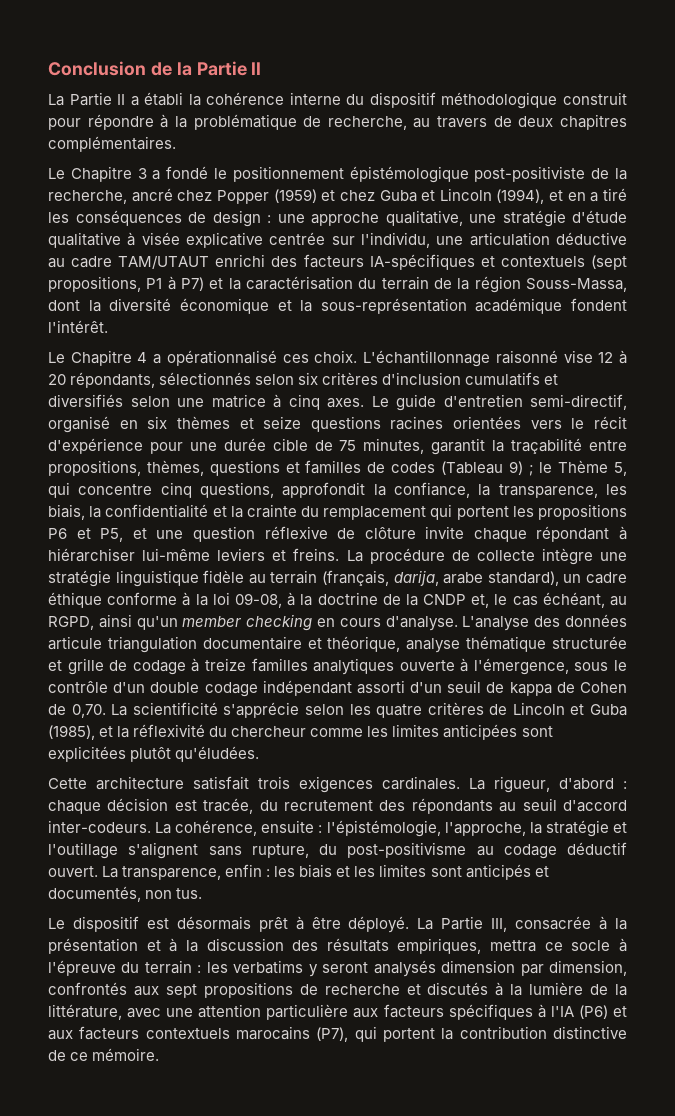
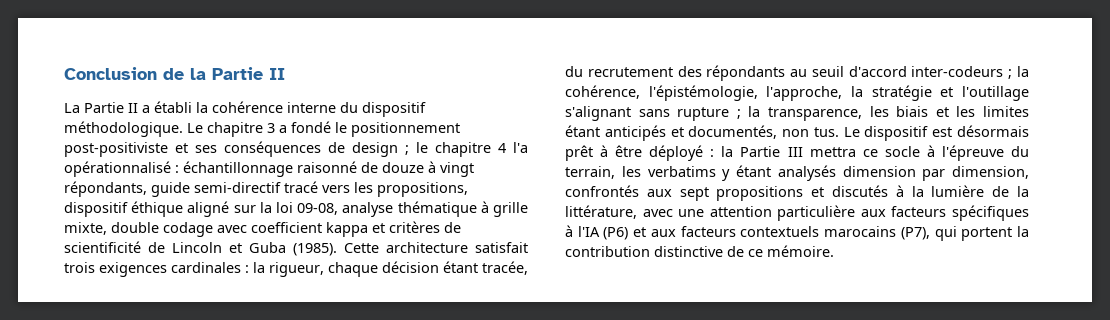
[441,92,628,109] [48,114,627,130] [48,136,176,152] [48,166,132,182] méthodologique construit pour répondre à la problématique de recherche, au travers de deux chapitres complémentaires. // Le Chapitre -> [64,121,263,137] méthodologique. Le chapitre
[349,166,627,183] [48,188,627,204] [48,210,627,227] [48,232,627,248] [48,254,627,270] [48,276,627,293] [48,298,627,314] [48,320,108,333] [48,350,628,367] [48,372,559,388] [48,394,627,411] [48,416,627,433] [48,438,628,455] [48,460,627,476] [48,482,628,498] [48,504,627,520] [48,526,627,542] [48,548,628,565] [48,570,628,587] [48,592,627,608] [48,614,627,631] [48,636,627,653] [48,658,627,675] [48,680,627,697] [48,702,627,718] [48,724,553,740] [48,746,260,762] épistémologique post-positiviste de la recherche, ancré chez Popper (1959) et chez Guba et Lincoln (1994), et en a tiré les conséquences de design : une approche qualitative, une stratégie d'étude qualitative à visée explicative centrée sur l'individu, une articulation déductive au cadre TAM/UTAUT enrichi des facteurs IA-spécifiques et contextuels (sept propositions, P1 à P7) et la caractérisation du terrain de la région Souss-Massa, dont la diversité économique et la sous-représentation académique fondent l'intérêt. // Le Chapitre 4 a opérationnalisé ces choix. L'échantillonnage raisonné vise 12 à 20 répondants, sélectionnés selon six critères d'inclusion cumulatifs et diversifiés selon une matrice à cinq axes. Le guide d'entretien semi-directif, organisé en six thèmes et seize questions racines orientées vers le récit d'expérience pour une durée cible de 75 minutes, garantit la traçabilité entre propositions, thèmes, questions et familles de codes (Tableau 9) ; le Thème 5, qui concentre cinq questions, approfondit la confiance, la transparence, les biais, la confidentialité et la crainte du remplacement qui portent les propositions P6 et P5, et une question réflexive de clôture invite chaque répondant à hiérarchiser lui-même leviers et freins. La procédure de collecte intègre une stratégie linguistique fidèle au terrain (français, darija, arabe standard), un cadre éthique conforme à la loi 09-08, à la doctrine de la CNDP et, le cas échéant, au RGPD, ainsi qu'un member checking en cours d'analyse. L'analyse des données articule triangulation documentaire et théorique, analyse thématique structurée et grille de codage à treize familles analytiques ouverte à l'émergence, sous le contrôle d'un double codage indépendant assorti d'un seuil de kappa de Cohen de 0,70. La scientificité s'apprécie selon les quatre critères de Lincoln et Guba (1985), et la réflexivité du chercheur comme les limites anticipées sont explicitées plutôt qu'éludées. // -> [64,141,528,157] [64,161,474,177] [64,181,468,197] [64,201,528,217] [64,221,461,237] [64,241,337,256] post-positiviste et ses conséquences de design ; le chapitre 4 l'a opérationnalisé : échantillonnage raisonné de douze à vingt répondants, guide semi-directif tracé vers les propositions, dispositif éthique aligné sur la loi 09-08, analyse thématique à grille mixte, double codage avec coefficient kappa et critères de scientificité de Lincoln et Guba (1985).
[382,776,627,793] cardinales. La rigueur, d'abord : -> [171,262,324,277] cardinales : la rigueur,
[174,800,197,811] est -> [443,261,478,273] étant
[48,820,323,836] inter-codeurs. La cohérence, ensuite : -> [911,66,1029,79] [565,85,640,99] inter-codeurs ; la cohérence,
[128,842,627,859] [48,864,271,880] s'alignent sans rupture, du post-positivisme au codage déductif ouvert. La transparence, enfin : -> [565,106,862,121] s'alignant sans rupture ; la transparence,
[430,866,462,877] sont -> [565,125,600,137] étant
(203, 893) // -> (839, 132) none
[348,916,627,933] [48,938,482,954] déployé. La Partie III, consacrée à la présentation et à la discussion des résultats empiriques, -> [649,145,803,161] déployé : la Partie III
[144,960,202,974] terrain : -> [565,166,615,179] terrain,
[322,962,369,973] seront -> [736,165,771,177] étant
[299,984,400,995] de recherche -> (804, 193) none

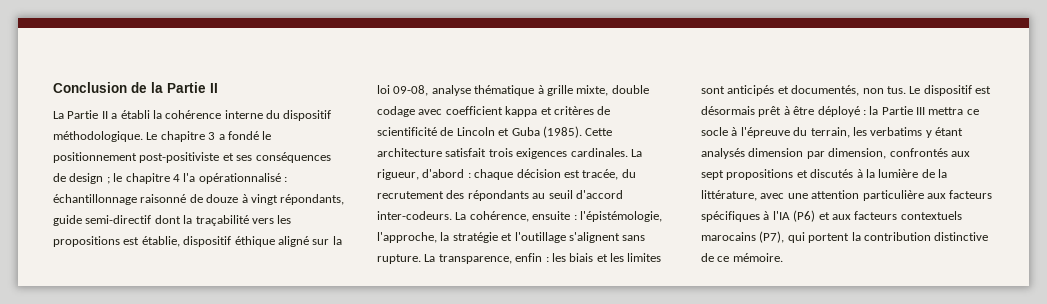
[284,181,468,197] tracé vers les propositions, -> [154,215,292,226] [53,236,180,247] dont la traçabilité vers les propositions est établie,
[171,262,324,277] cardinales : la rigueur, -> [570,148,642,157] [377,169,471,180] cardinales. La rigueur, d'abord :
[443,261,478,273] étant -> [563,170,580,178] est
[911,66,1029,79] [565,85,640,99] inter-codeurs ; la cohérence, -> [377,211,577,222] inter-codeurs. La cohérence, ensuite :
[565,106,862,121] s'alignant sans rupture ; la transparence, -> [568,232,646,243] [377,253,549,264] s'alignent sans rupture. La transparence, enfin :
[565,125,600,137] étant -> [701,86,725,94] sont

